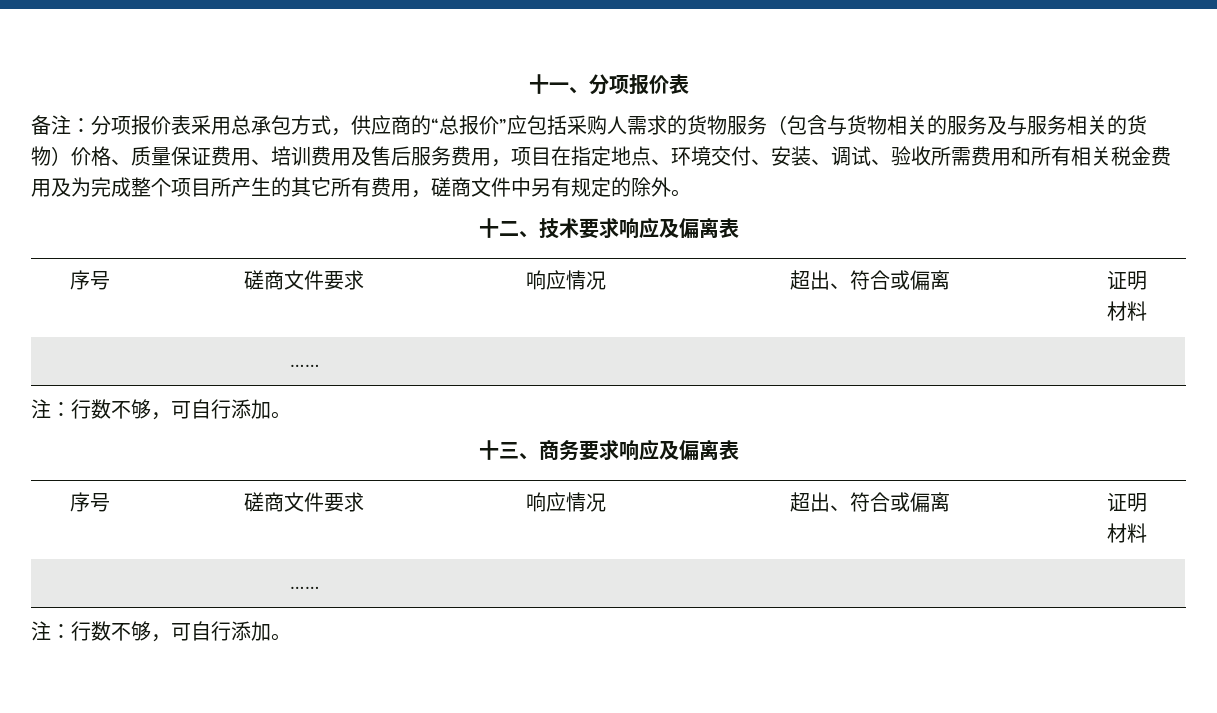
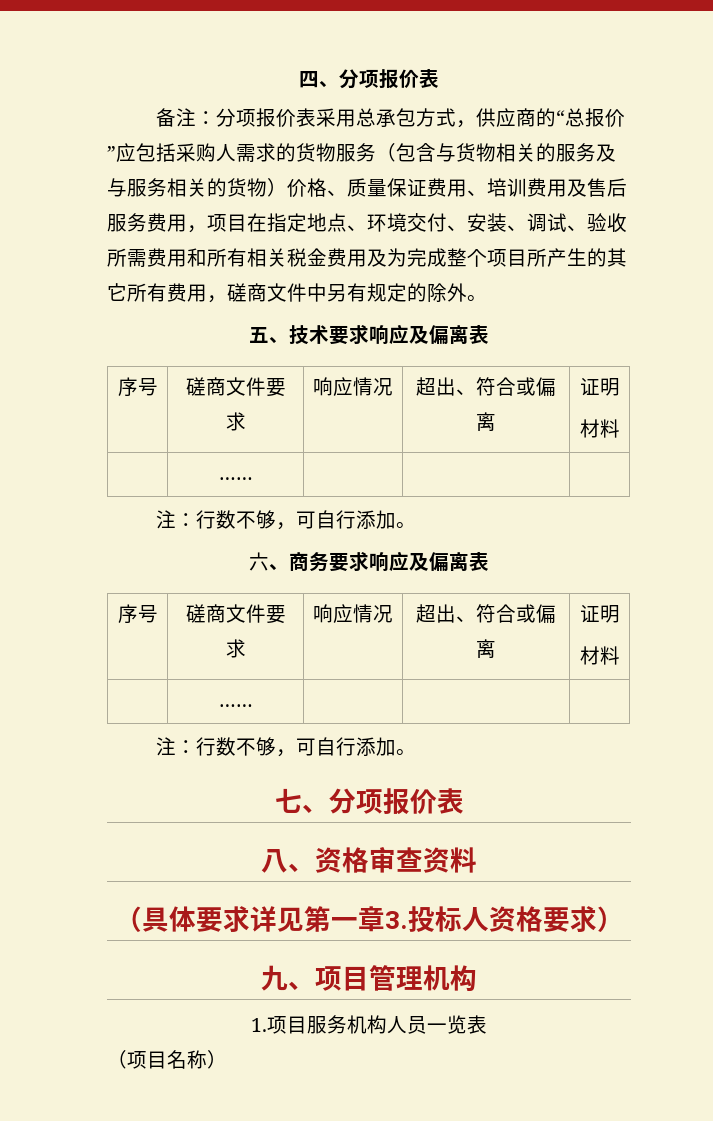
[528,74,569,94] 十一 -> [299,71,319,88] 四
[478,218,519,238] 十二 -> [249,327,269,343] 五
[478,440,519,460] 十三 -> [249,552,269,571] 六
(291, 637) none -> [274,788,464,815] [261,847,477,873] [114,906,624,933] [261,965,477,992] [251,1015,487,1034] [107,1050,227,1069] // 七、分项报价表 // 八、资格审查资料 // （具体要求详见第一章3.投标人资格要求） // 九、项目管理机构 // 1.项目服务机构人员一览表 // （项目名称）

